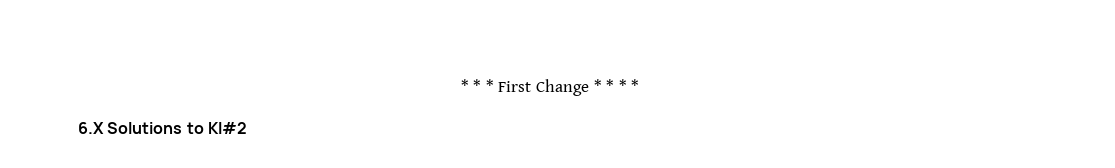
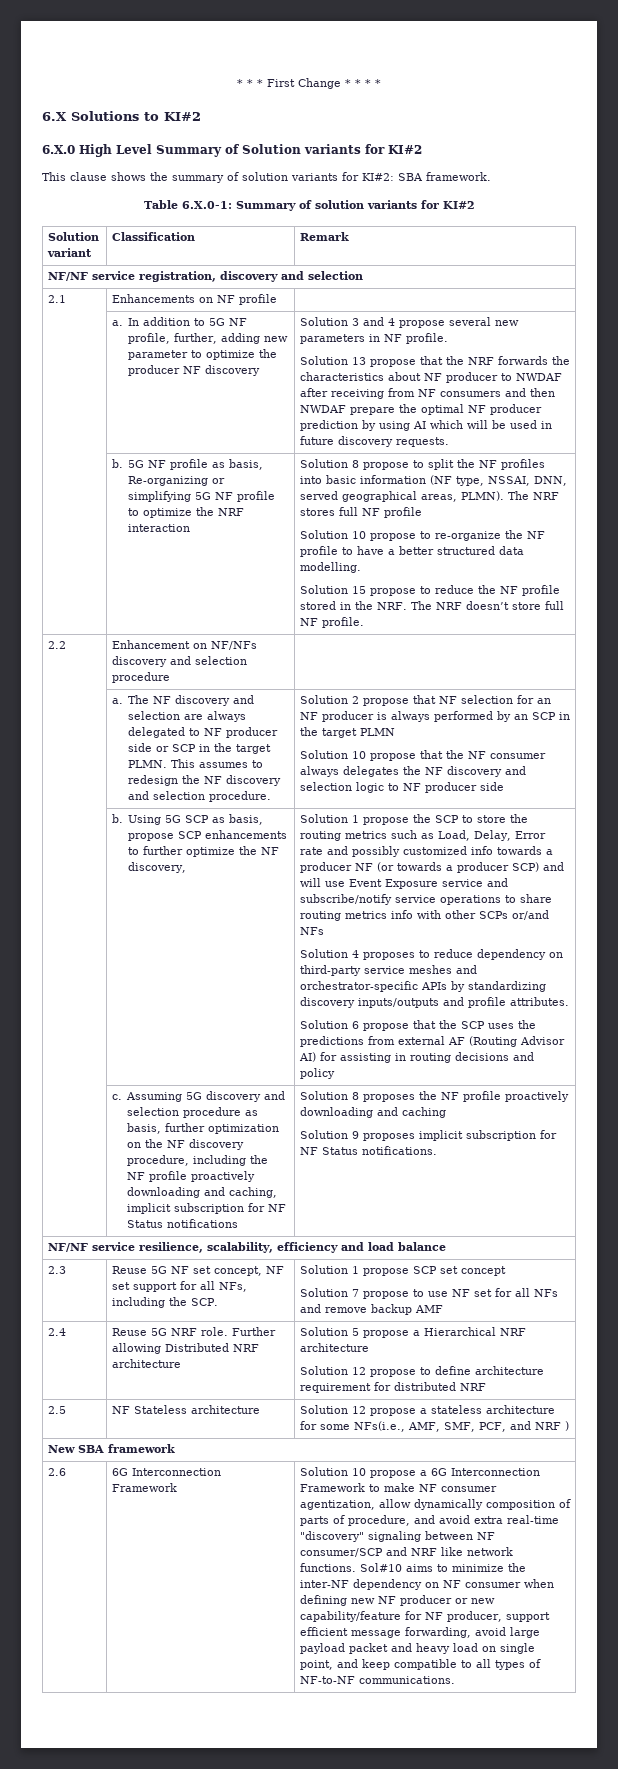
(247, 128) none -> [42,144,422,157] [42,172,491,183] [143,200,475,211] [47,232,99,241] [46,248,92,257] [111,232,195,241] [299,232,349,241] [47,271,363,282] [47,295,66,303] [111,294,277,305] [111,317,248,326] [128,333,289,344] [128,349,278,360] [128,365,261,376] [299,317,519,328] [299,333,448,344] [299,356,570,367] [299,372,562,383] [299,388,555,399] [299,404,542,415] [299,420,552,431] [299,436,449,447] [111,459,264,470] [128,476,226,486] [128,491,276,502] [128,507,245,518] [128,524,191,532] [299,459,545,470] [299,475,567,486] [299,491,559,502] [299,507,422,518] [299,530,545,541] [299,546,524,557] [299,562,361,573] [299,585,560,596] [299,601,564,610] [299,617,364,628] [47,641,66,649] [111,640,257,650] [111,656,247,667] [111,672,170,683] [111,695,255,706] [128,711,247,722] [128,727,279,738] [128,743,272,754] [128,759,264,768] [128,775,282,786] [128,791,272,802] [299,695,551,706] [299,711,570,722] [299,727,395,738] [299,750,546,761] [299,766,526,777] [299,782,504,793] [111,814,264,825] [128,830,288,841] [128,846,280,857] [128,862,187,873] [299,814,528,825] [299,830,546,841] [299,846,553,857] [299,862,564,873] [299,878,508,889] [299,894,552,905] [299,910,549,921] [299,927,324,935] [299,949,563,960] [299,965,477,976] [299,981,546,992] [299,997,569,1008] [299,1020,536,1031] [299,1036,565,1047] [298,1052,534,1063] [299,1068,335,1079] [111,1091,286,1102] [127,1107,259,1118] [127,1123,280,1134] [127,1139,245,1150] [127,1155,269,1166] [127,1171,256,1182] [127,1187,278,1198] [127,1203,287,1214] [127,1219,239,1228] [299,1091,569,1102] [299,1107,446,1118] [299,1130,557,1141] [299,1146,437,1155] [47,1242,446,1253] [47,1266,66,1274] [111,1266,284,1276] [111,1281,247,1292] [111,1297,218,1308] [299,1265,506,1276] [299,1288,558,1299] [299,1304,443,1315] [47,1328,66,1336] [111,1327,276,1336] [111,1343,259,1354] [111,1359,181,1368] [299,1327,526,1338] [299,1343,369,1352] [299,1366,544,1377] [299,1382,486,1393] [47,1406,66,1414] [111,1405,260,1414] [299,1405,555,1416] [299,1421,569,1432] [47,1444,175,1453] [47,1468,66,1476] [111,1468,221,1476] [111,1483,177,1492] [299,1467,540,1478] [299,1483,497,1492] [299,1499,571,1510] [299,1515,559,1526] [299,1531,495,1542] [299,1547,513,1557] [299,1563,526,1572] [299,1579,554,1590] [299,1595,495,1606] [299,1611,550,1622] [299,1627,540,1638] [299,1643,535,1654] [299,1659,541,1670] [299,1676,455,1684] // 6.X.0 High Level Summary of Solution variants for KI#2 // This clause shows the summary of solution variants for KI#2: SBA framework. // Table 6.X.0-1: Summary of solution variants for KI#2 // Solution variant | Classification | Remark // NF/NF service registration, discovery and selection // 2.1 | Enhancements on NF profile | // | a. In addition to 5G NF profile, further, adding new parameter to optimize the producer NF discovery | Solution 3 and 4 propose several new parameters in NF profile. // Solution 13 propose that the NRF forwards the characteristics about NF producer to NWDAF after receiving from NF consumers and then NWDAF prepare the optimal NF producer prediction by using AI which will be used in future discovery requests. // | b. 5G NF profile as basis, Re-organizing or simplifying 5G NF profile to optimize the NRF interaction | Solution 8 propose to split the NF profiles into basic information (NF type, NSSAI, DNN, served geographical areas, PLMN). The NRF stores full NF profile // Solution 10 propose to re-organize the NF profile to have a better structured data modelling. // Solution 15 propose to reduce the NF profile stored in the NRF. The NRF doesn’t store full NF profile. // 2.2 | Enhancement on NF/NFs discovery and selection procedure | // | a. The NF discovery and selection are always delegated to NF producer side or SCP in the target PLMN. This assumes to redesign the NF discovery and selection procedure. | Solution 2 propose that NF selection for an NF producer is always performed by an SCP in the target PLMN // Solution 10 propose that the NF consumer always delegates the NF discovery and selection logic to NF producer side // | b. Using 5G SCP as basis, propose SCP enhancements to further optimize the NF discovery, | Solution 1 propose the SCP to store the routing metrics such as Load, Delay, Error rate and possibly customized info towards a producer NF (or towards a producer SCP) and will use Event Exposure service and subscribe/notify service operations to share routing metrics info with other SCPs or/and NFs // Solution 4 proposes to reduce dependency on third-party service meshes and orchestrator-specific APIs by standardizing discovery inputs/outputs and profile attributes. // Solution 6 propose that the SCP uses the predictions from external AF (Routing Advisor AI) for assisting in routing decisions and policy // | c. Assuming 5G discovery and selection procedure as basis, further optimization on the NF discovery procedure, including the NF profile proactively downloading and caching, implicit subscription for NF Status notifications | Solution 8 proposes the NF profile proactively downloading and caching // Solution 9 proposes implicit subscription for NF Status notifications. // NF/NF service resilience, scalability, efficiency and load balance // 2.3 | Reuse 5G NF set concept, NF set support for all NFs, including the SCP. | Solution 1 propose SCP set concept // Solution 7 propose to use NF set for all NFs and remove backup AMF // 2.4 | Reuse 5G NRF role. Further allowing Distributed NRF architecture | Solution 5 propose a Hierarchical NRF architecture // Solution 12 propose to define architecture requirement for distributed NRF // 2.5 | NF Stateless architecture | Solution 12 propose a stateless architecture for some NFs(i.e., AMF, SMF, PCF, and NRF ) // New SBA framework // 2.6 | 6G Interconnection Framework | Solution 10 propose a 6G Interconnection Framework to make NF consumer agentization, allow dynamically composition of parts of procedure, and avoid extra real-time "discovery" signaling between NF consumer/SCP and NRF like network functions. Sol#10 aims to minimize the inter-NF dependency on NF consumer when defining new NF producer or new capability/feature for NF producer, support efficient message forwarding, avoid large payload packet and heavy load on single point, and keep compatible to all types of NF-to-NF communications.

